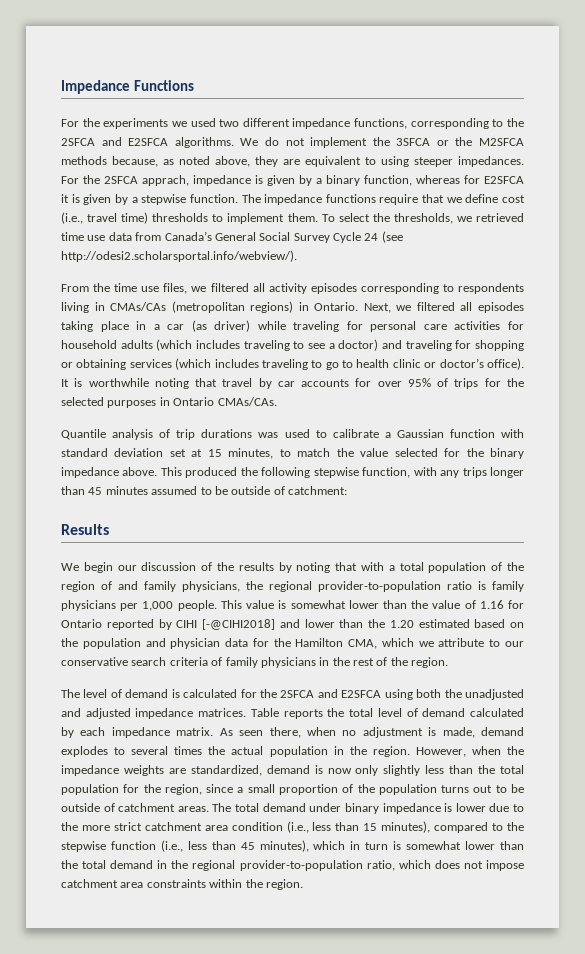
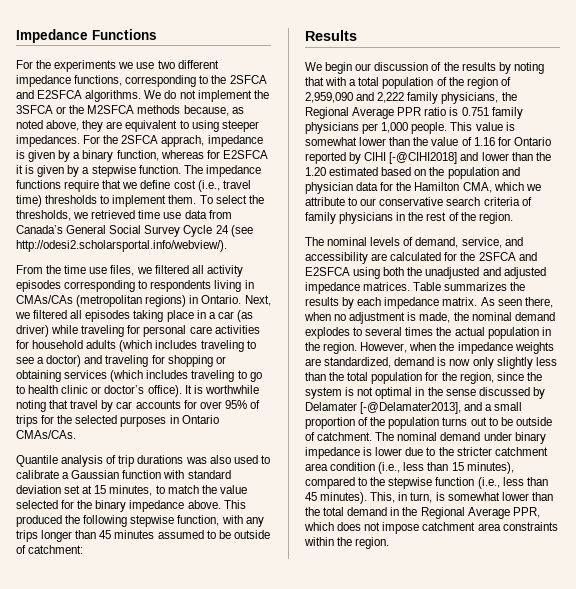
[190,118,216,127] used -> [136,62,155,69] use
(279, 435) none -> [209,455,231,464] also
[118,581,441,592] and family physicians, the regional provider-to-population -> [305,92,517,104] [305,107,422,119] 2,959,090 and 2,222 family physicians, the Regional Average PPR
(486, 585) none -> [461,107,489,116] 0.751
[83,689,180,698] level of demand is -> [327,237,523,248] [305,252,388,264] nominal levels of demand, service, and accessibility are
[283,708,525,719] reports the total level of demand calculated -> [444,282,526,291] [305,297,339,306] summarizes the results
(475, 732) none -> [453,312,512,321] the nominal
(234, 788) none -> [526,372,542,381] [305,387,545,399] [305,402,483,414] the system is not optimal in the sense discussed by Delamater [-@Delamater2013], and
[118,803,260,812] catchment areas. The total -> [317,432,438,441] catchment. The nominal
[81,822,142,831] more strict -> [456,447,492,456] stricter
[259,840,389,852] minutes), which in turn -> [320,492,433,504] minutes). This, in turn,
[192,860,395,871] regional provider-to-population ratio, -> [420,507,540,519] Regional Average PPR,

